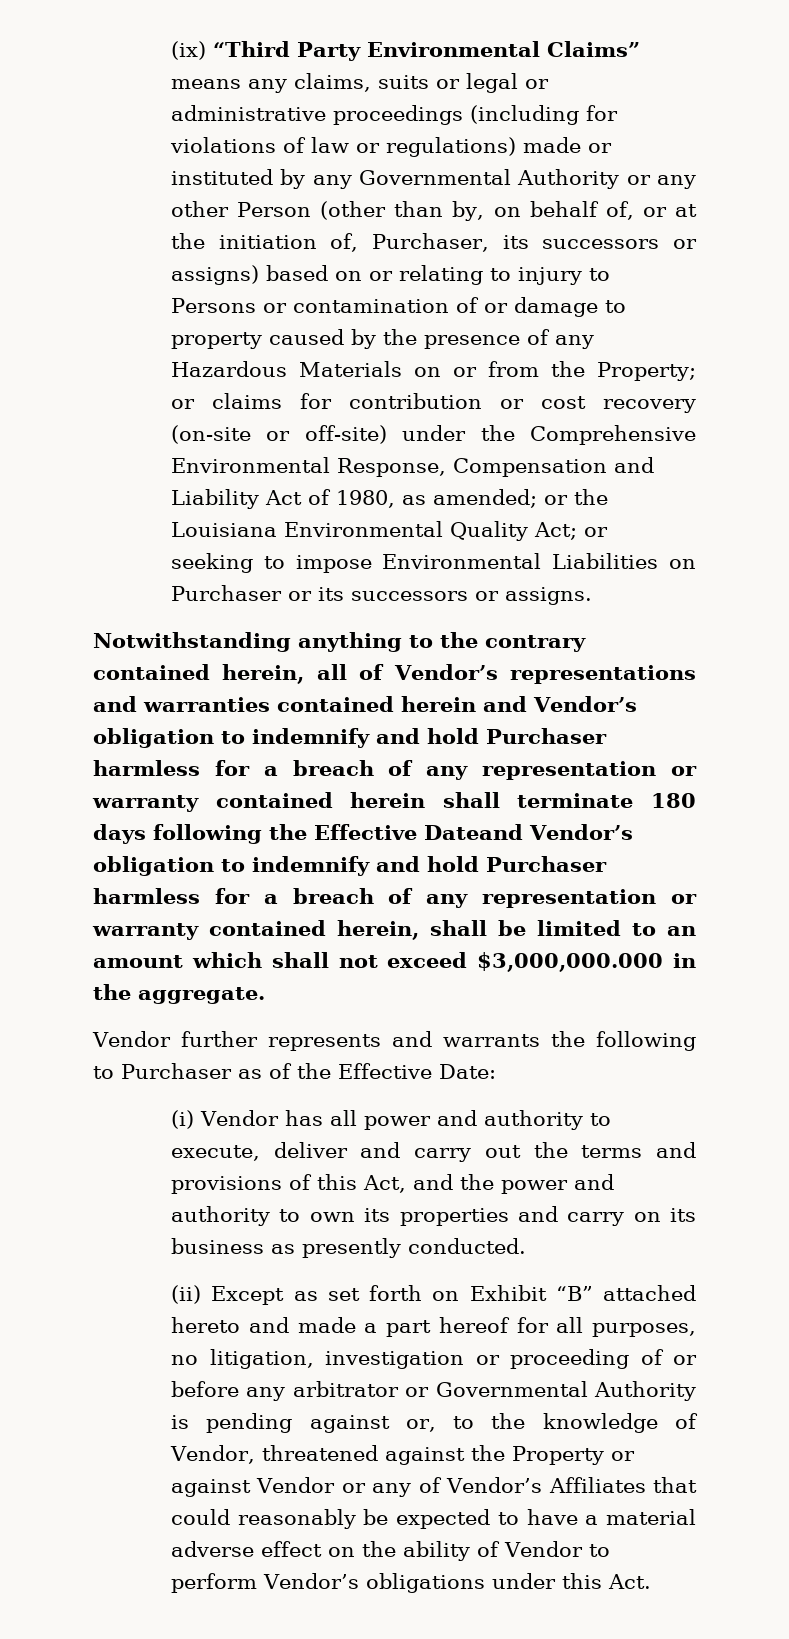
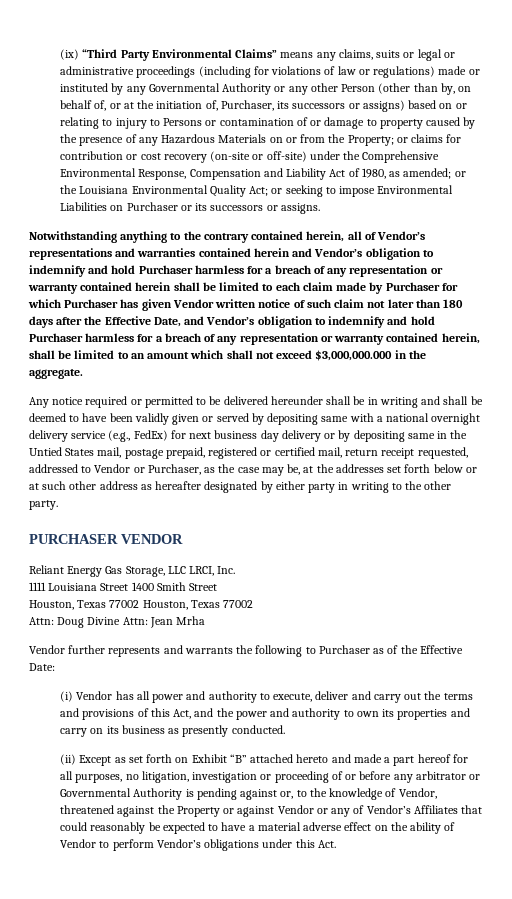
[517,793,634,808] terminate -> [202,282,458,294] [28,299,441,311] be limited to each claim made by Purchaser for which Purchaser has given Vendor written notice of such claim not later than
[153,824,523,844] following the Effective Dateand -> [56,316,205,327] after the Effective Date, and
(265, 995) none -> [29,396,483,408] [29,413,481,425] [29,430,468,442] [29,447,468,459] [29,464,477,476] [29,481,452,493] [29,500,58,510] [29,534,183,544] [29,565,236,577] [29,582,218,591] [29,600,254,610] [29,616,206,628] // Any notice required or permitted to be delivered hereunder shall be in writing and shall be deemed to have been validly given or served by depositing same with a national overnight delivery service (e.g., FedEx) for next business day delivery or by depositing same in the Untied States mail, postage prepaid, registered or certified mail, return receipt requested, addressed to Vendor or Purchaser, as the case may be, at the addresses set forth below or at such other address as hereafter designated by either party in writing to the other party. // PURCHASER VENDOR // Reliant Energy Gas Storage, LLC LRCI, Inc. // 1111 Louisiana Street 1400 Smith Street // Houston, Texas 77002 Houston, Texas 77002 // Attn: Doug Divine Attn: Jean Mrha

